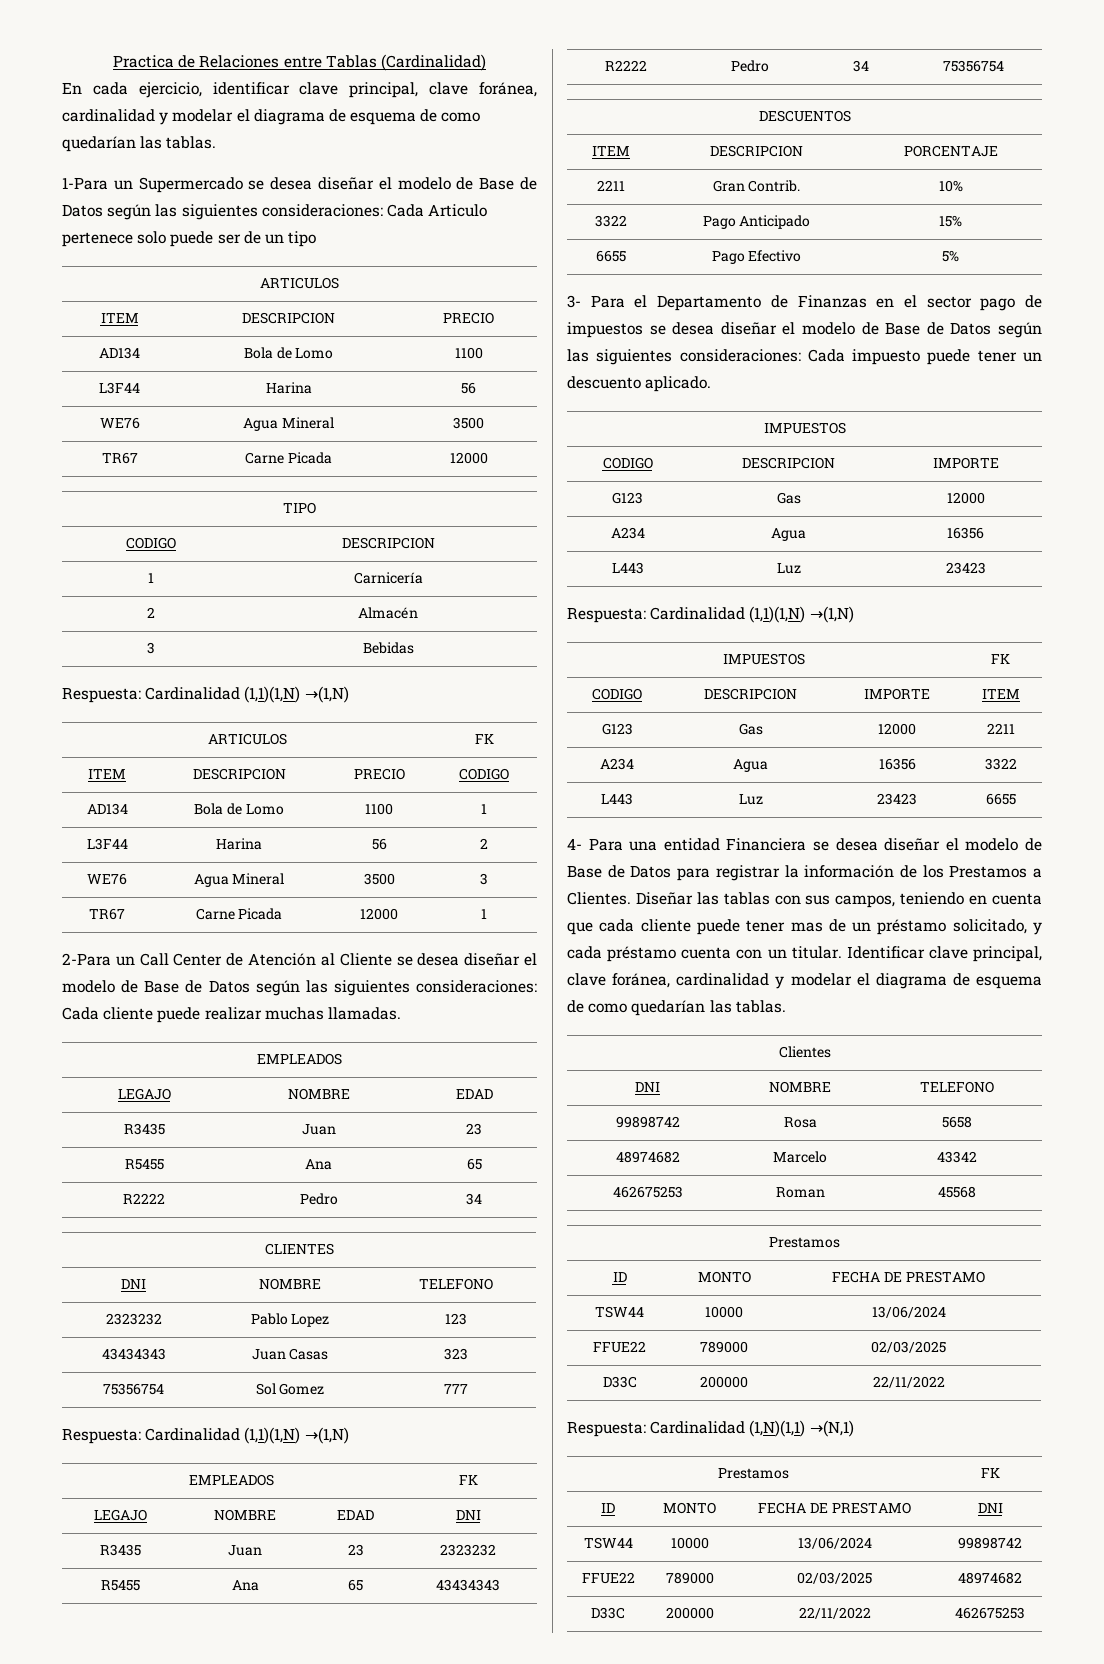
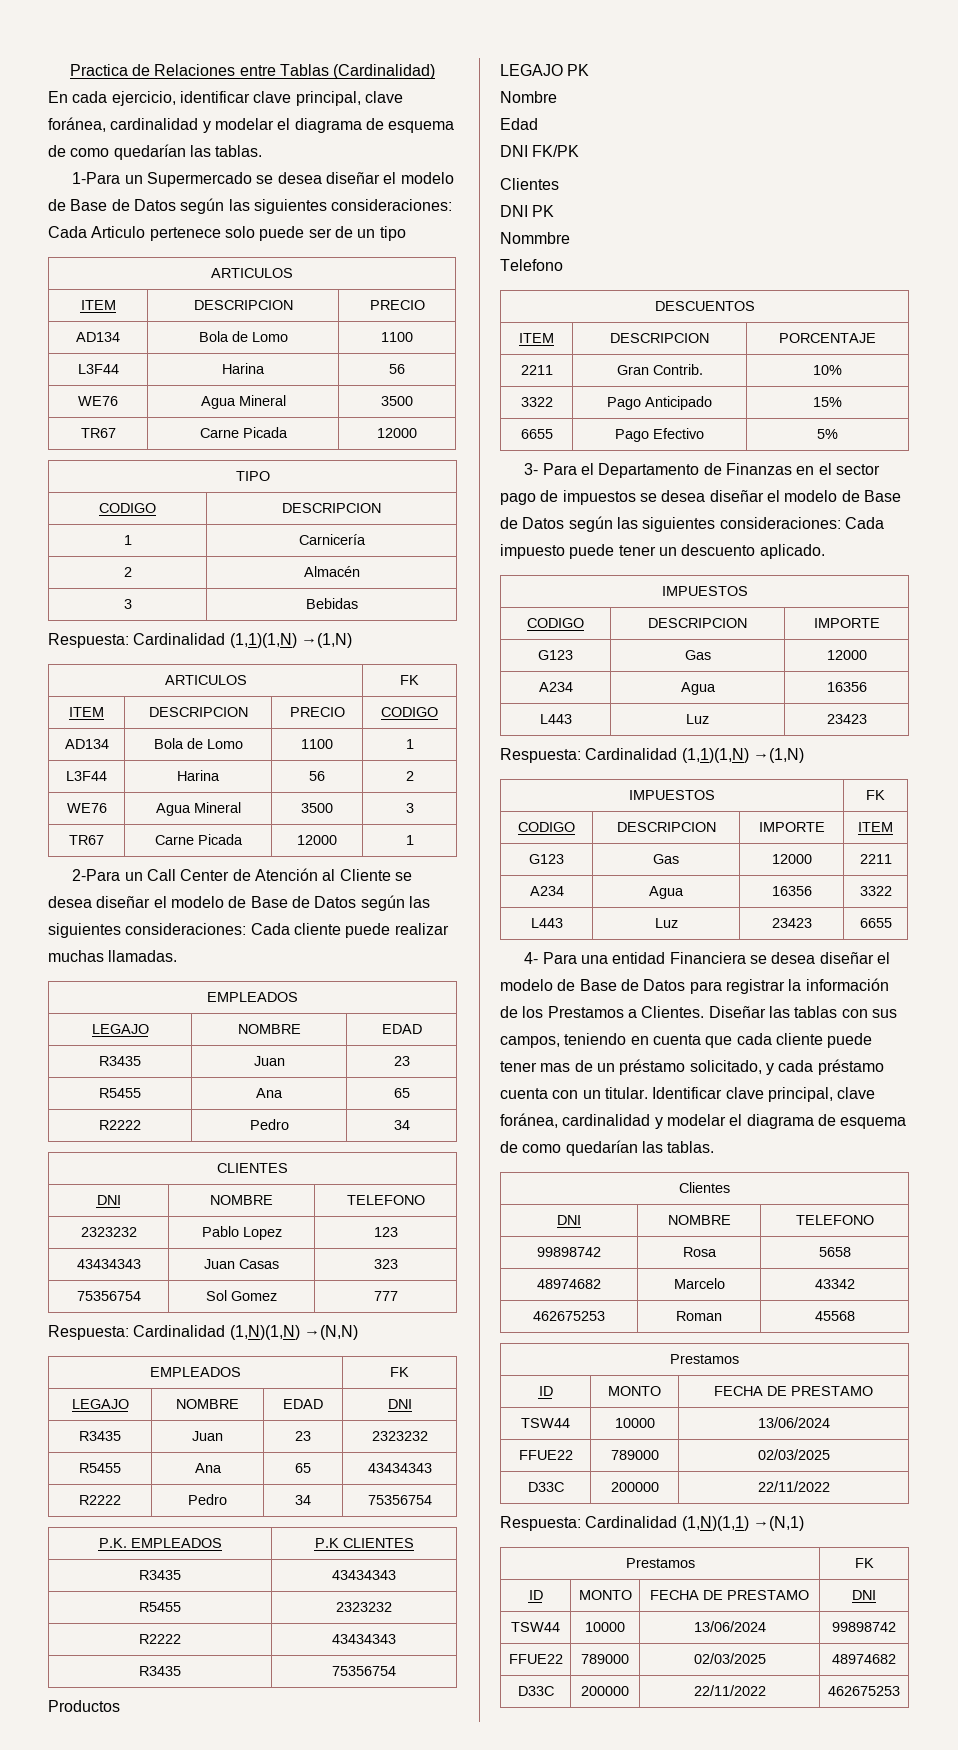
[244,1427,349,1444] (1,1)(1,N) →(1,N) -> [229,1325,358,1340] (1,N)(1,N) →(N,N)
(1004, 66) none -> [98,1538,222,1548] [314,1538,414,1548] [139,1570,181,1580] [332,1570,396,1580] [139,1602,181,1612] [336,1602,392,1612] [139,1634,181,1644] [332,1634,396,1644] [139,1666,181,1676] [332,1666,396,1676] [48,1700,120,1712] [500,64,590,76] [500,91,557,103] [500,118,538,130] [500,145,580,157] [500,178,559,190] [500,205,555,217] [500,232,570,244] [500,259,563,271] // P.K. EMPLEADOS | P.K CLIENTES // R3435 | 43434343 // R5455 | 2323232 // R2222 | 43434343 // R3435 | 75356754 // Productos // LEGAJO PK // Nombre // Edad // DNI FK/PK // Clientes // DNI PK // Nommbre // Telefono

